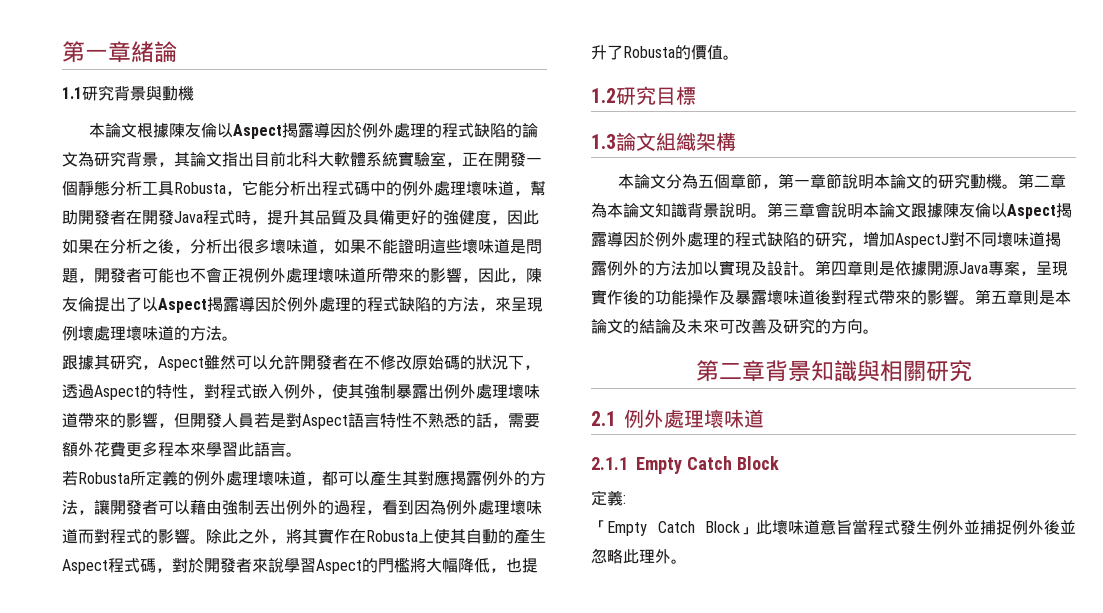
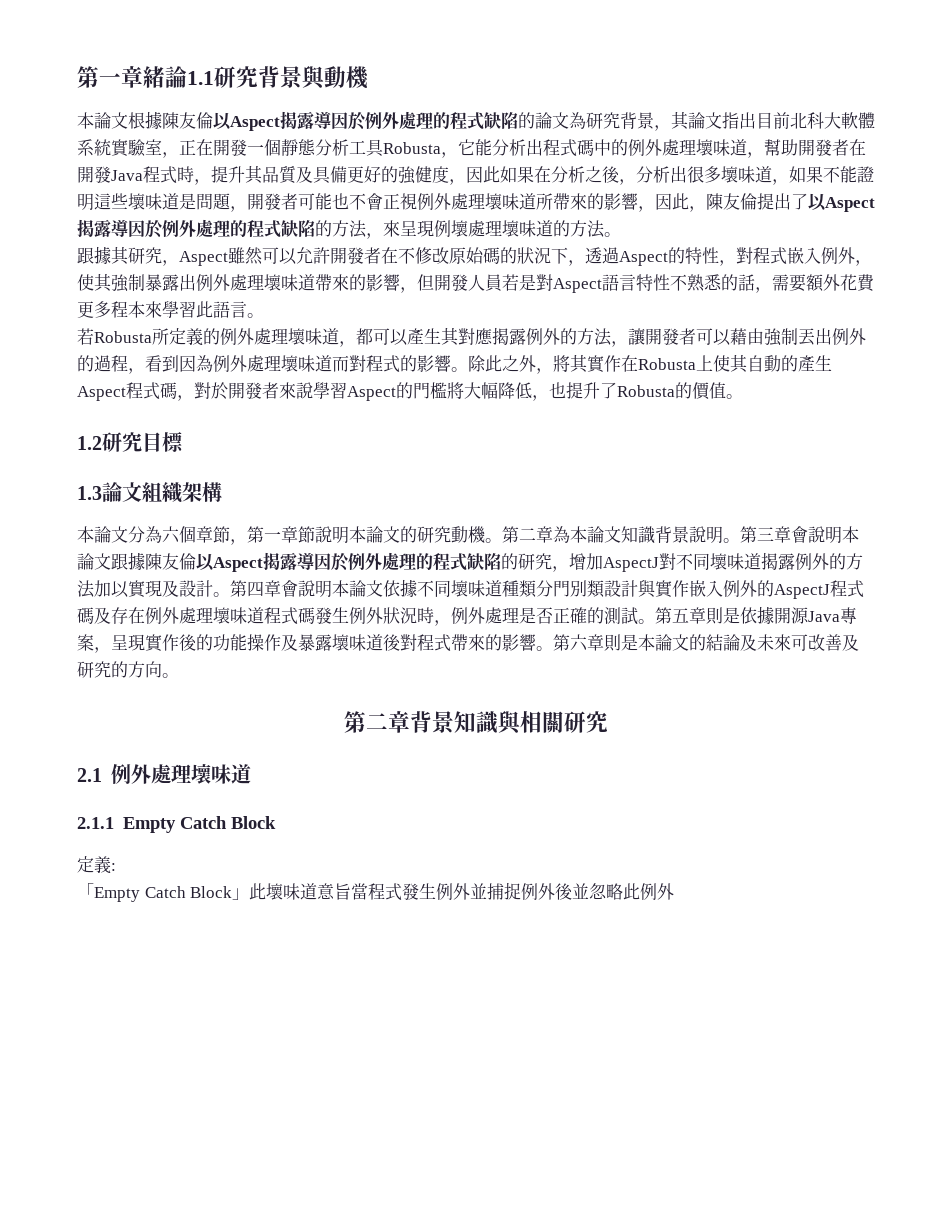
(177, 52) // -> (187, 77) none
[698,174,715,188] 五 -> [162,526,180,543] 六
(863, 268) none -> [281,579,864,599] [77,607,706,626] 會說明本論文依據不同壞味道種類分門別類設計與實作嵌入例外的AspectJ程式碼及存在例外處理壞味道程式碼發生例外狀況時，例外處理是否正確的測試。第五章
[991,290,1007,304] 五 -> [570,634,588,651] 六
[639,549,687,564] 理外。 -> [640,883,675,900] 例外

